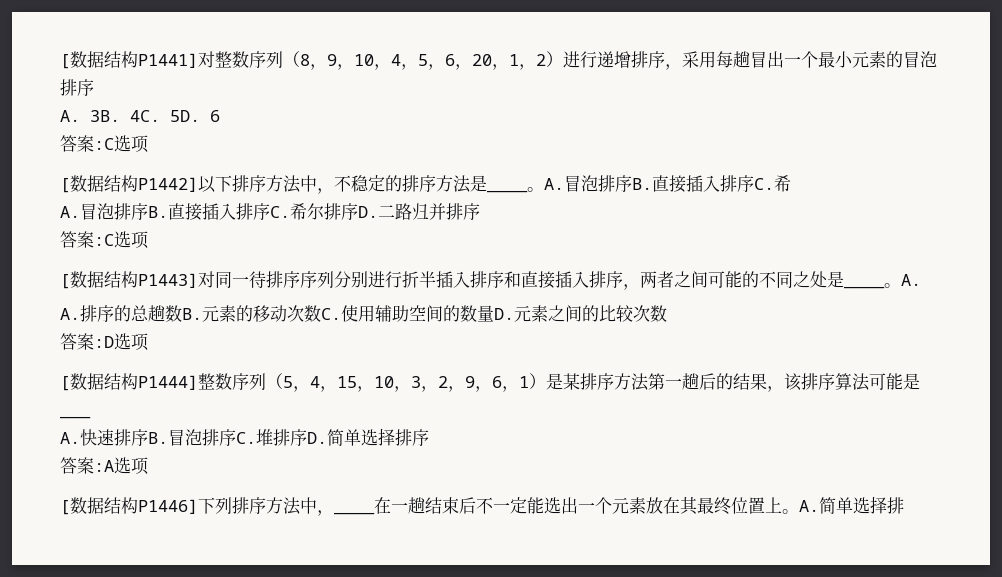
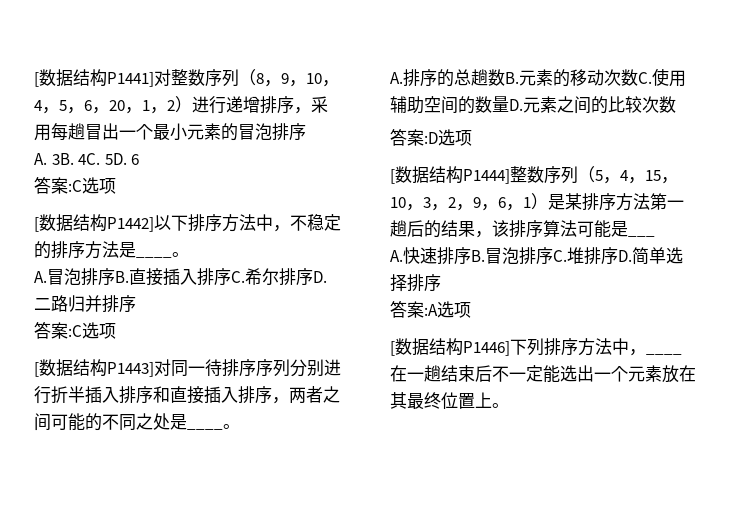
[544,175,791,193] A.冒泡排序B.直接插入排序C.希 -> (189, 254) none
[901,274,921,286] A. -> (240, 426) none
[799,496,904,514] A.简单选择排 -> (509, 405) none

